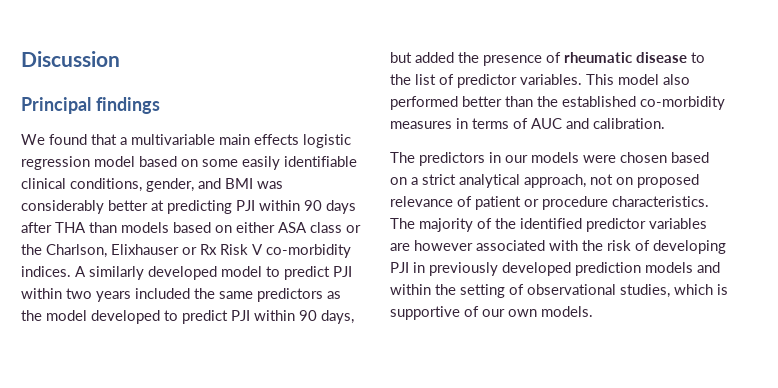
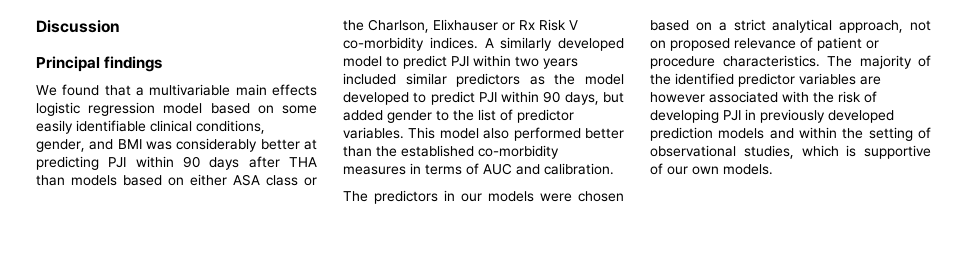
[194,288,253,299] the same -> [405,73,447,85] similar
[458,52,687,66] the presence of rheumatic disease -> [387,110,432,123] gender

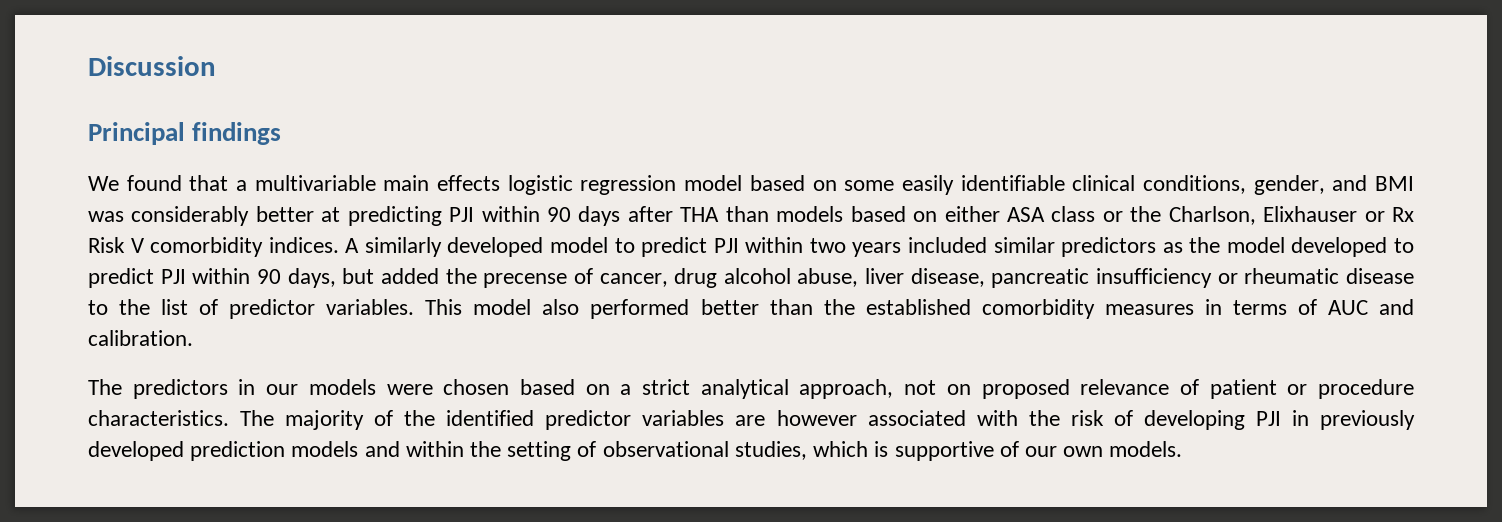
[343,37,424,51] co-morbidity -> [150,237,264,257] comorbidity
[387,110,432,123] gender -> [445,268,1414,288] the precense of cancer, drug alcohol abuse, liver disease, pancreatic insufficiency or rheumatic disease
[478,145,559,159] co-morbidity -> [981,299,1095,319] comorbidity

